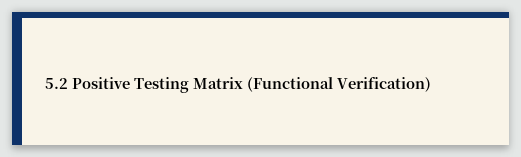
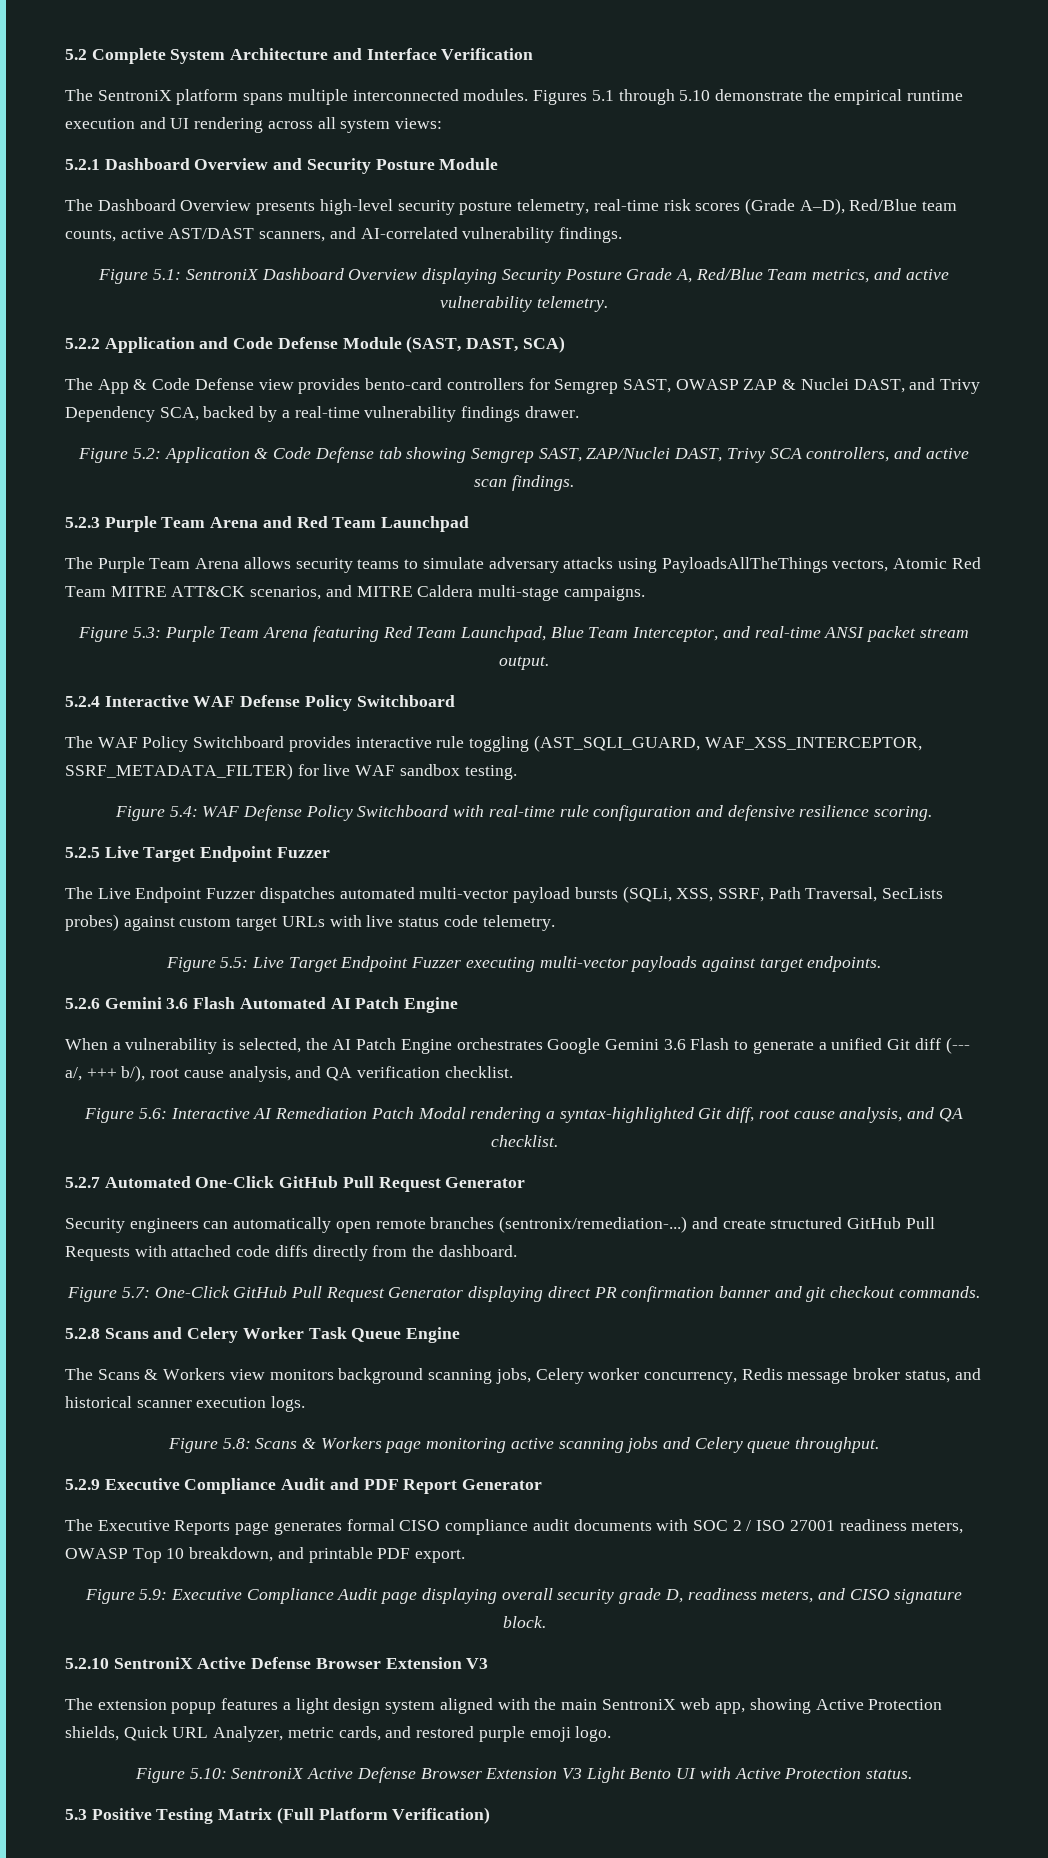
(68, 83) none -> [91,48,534,64] [65,89,964,105] [65,117,443,133] [65,158,499,174] [65,198,958,215] [65,227,623,243] [98,268,949,284] [440,296,608,312] [65,336,565,353] [65,378,981,394] [65,406,579,422] [78,447,969,463] [474,475,574,491] [65,516,470,532] [65,557,981,573] [65,585,645,601] [78,626,969,642] [499,656,549,670] [65,695,455,711] [65,735,922,752] [65,763,517,780] [114,805,933,821] [65,846,330,862] [65,886,944,903] [65,914,555,931] [165,956,882,972] [65,997,459,1013] [65,1037,970,1054] [65,1065,513,1082] [84,1107,963,1123] [490,1135,558,1147] [65,1176,526,1192] [65,1216,935,1233] [65,1245,517,1261] [67,1286,980,1302] [65,1327,461,1343] [65,1368,981,1384] [65,1396,306,1412] [167,1437,880,1453] [65,1478,543,1494] [65,1519,964,1535] [65,1547,466,1563] [84,1588,963,1604] [502,1616,546,1628] [65,1657,489,1669] [65,1698,943,1714] [65,1726,612,1742] [134,1767,913,1783] [65,1809,87,1820] Complete System Architecture and Interface Verification // The SentroniX platform spans multiple interconnected modules. Figures 5.1 through 5.10 demonstrate the empirical runtime execution and UI rendering across all system views: // 5.2.1 Dashboard Overview and Security Posture Module // The Dashboard Overview presents high-level security posture telemetry, real-time risk scores (Grade A–D), Red/Blue team counts, active AST/DAST scanners, and AI-correlated vulnerability findings. // Figure 5.1: SentroniX Dashboard Overview displaying Security Posture Grade A, Red/Blue Team metrics, and active vulnerability telemetry. // 5.2.2 Application and Code Defense Module (SAST, DAST, SCA) // The App & Code Defense view provides bento-card controllers for Semgrep SAST, OWASP ZAP & Nuclei DAST, and Trivy Dependency SCA, backed by a real-time vulnerability findings drawer. // Figure 5.2: Application & Code Defense tab showing Semgrep SAST, ZAP/Nuclei DAST, Trivy SCA controllers, and active scan findings. // 5.2.3 Purple Team Arena and Red Team Launchpad // The Purple Team Arena allows security teams to simulate adversary attacks using PayloadsAllTheThings vectors, Atomic Red Team MITRE ATT&CK scenarios, and MITRE Caldera multi-stage campaigns. // Figure 5.3: Purple Team Arena featuring Red Team Launchpad, Blue Team Interceptor, and real-time ANSI packet stream output. // 5.2.4 Interactive WAF Defense Policy Switchboard // The WAF Policy Switchboard provides interactive rule toggling (AST_SQLI_GUARD, WAF_XSS_INTERCEPTOR, SSRF_METADATA_FILTER) for live WAF sandbox testing. // Figure 5.4: WAF Defense Policy Switchboard with real-time rule configuration and defensive resilience scoring. // 5.2.5 Live Target Endpoint Fuzzer // The Live Endpoint Fuzzer dispatches automated multi-vector payload bursts (SQLi, XSS, SSRF, Path Traversal, SecLists probes) against custom target URLs with live status code telemetry. // Figure 5.5: Live Target Endpoint Fuzzer executing multi-vector payloads against target endpoints. // 5.2.6 Gemini 3.6 Flash Automated AI Patch Engine // When a vulnerability is selected, the AI Patch Engine orchestrates Google Gemini 3.6 Flash to generate a unified Git diff (--- a/, +++ b/), root cause analysis, and QA verification checklist. // Figure 5.6: Interactive AI Remediation Patch Modal rendering a syntax-highlighted Git diff, root cause analysis, and QA checklist. // 5.2.7 Automated One-Click GitHub Pull Request Generator // Security engineers can automatically open remote branches (sentronix/remediation-...) and create structured GitHub Pull Requests with attached code diffs directly from the dashboard. // Figure 5.7: One-Click GitHub Pull Request Generator displaying direct PR confirmation banner and git checkout commands. // 5.2.8 Scans and Celery Worker Task Queue Engine // The Scans & Workers view monitors background scanning jobs, Celery worker concurrency, Redis message broker status, and historical scanner execution logs. // Figure 5.8: Scans & Workers page monitoring active scanning jobs and Celery queue throughput. // 5.2.9 Executive Compliance Audit and PDF Report Generator // The Executive Reports page generates formal CISO compliance audit documents with SOC 2 / ISO 27001 readiness meters, OWASP Top 10 breakdown, and printable PDF export. // Figure 5.9: Executive Compliance Audit page displaying overall security grade D, readiness meters, and CISO signature block. // 5.2.10 SentroniX Active Defense Browser Extension V3 // The extension popup features a light design system aligned with the main SentroniX web app, showing Active Protection shields, Quick URL Analyzer, metric cards, and restored purple emoji logo. // Figure 5.10: SentroniX Active Defense Browser Extension V3 Light Bento UI with Active Protection status. // 5.3
[247,77,333,92] (Functional -> [276,1807,388,1824] (Full Platform

